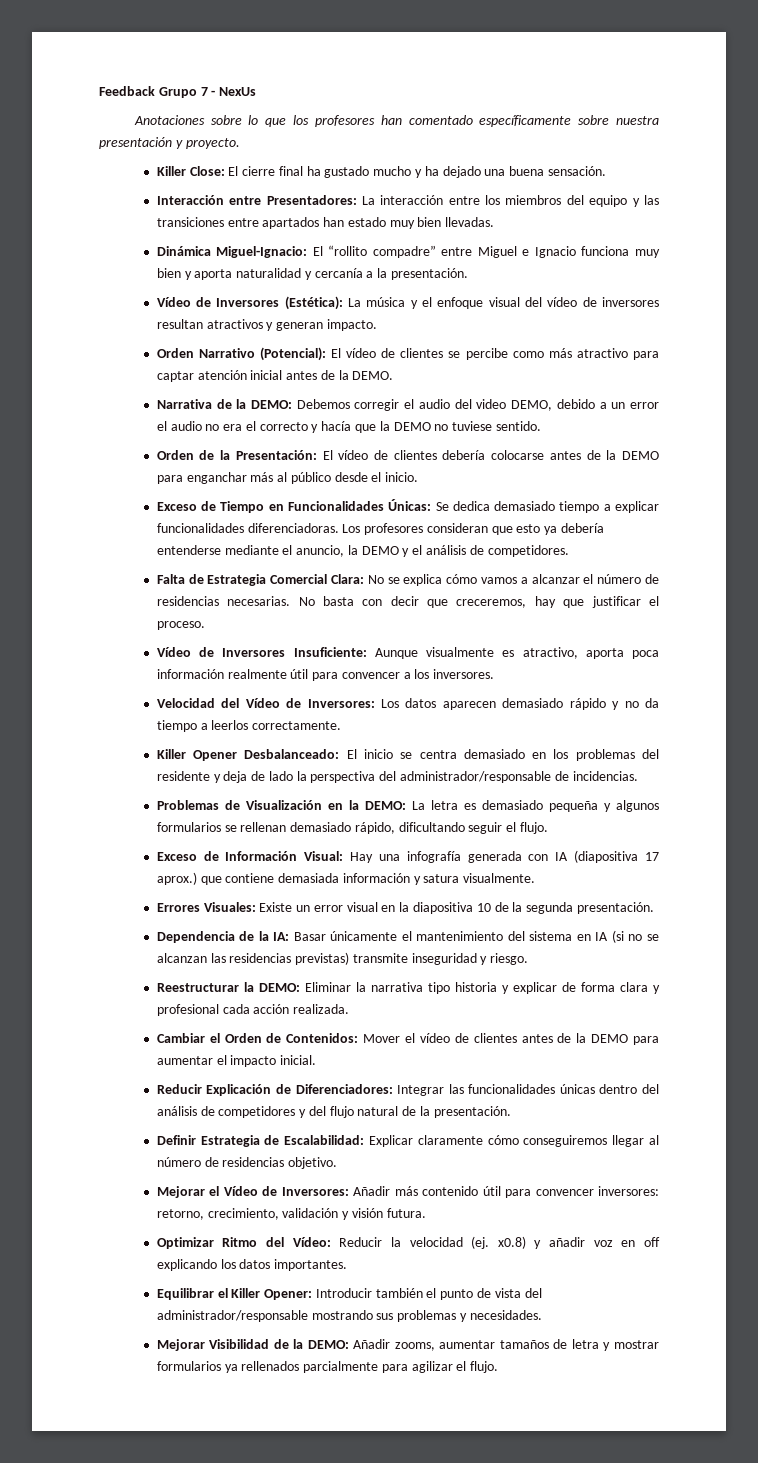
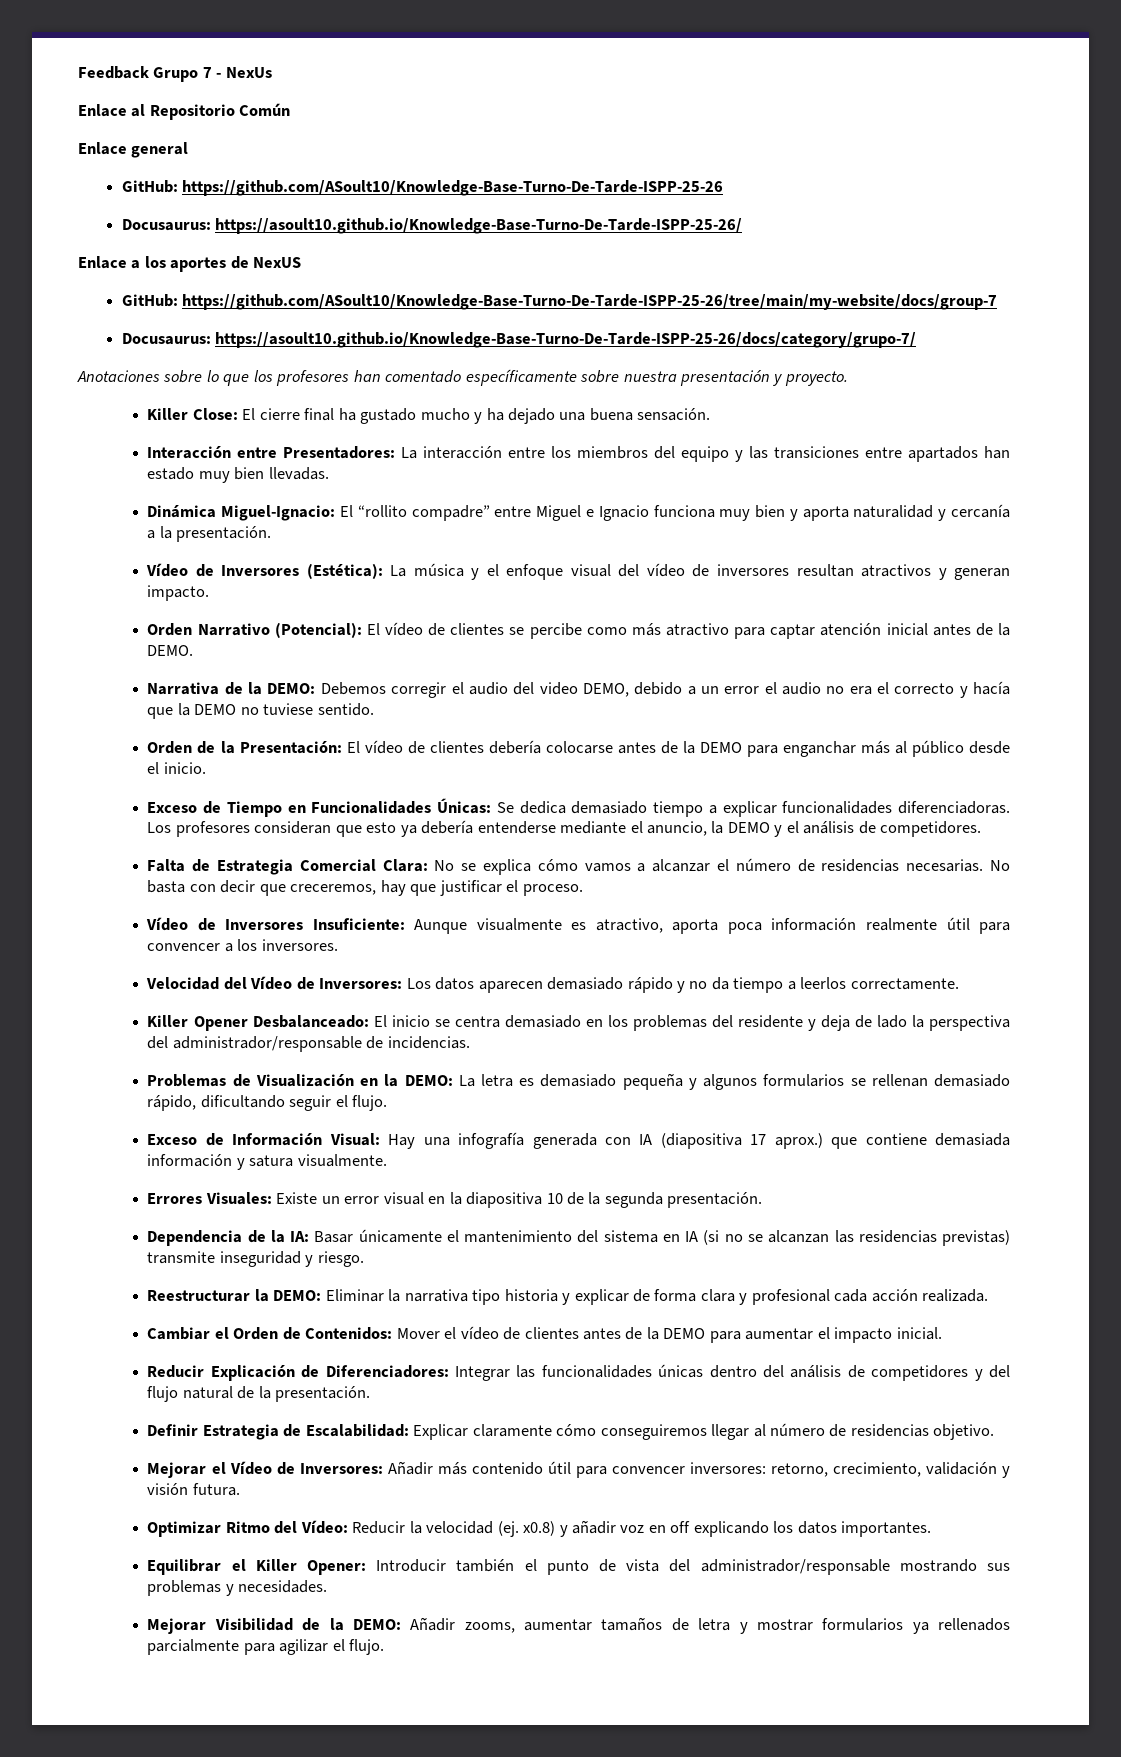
(257, 91) none -> [78,103,291,120] [78,142,189,158] [121,180,724,196] [121,218,743,234] [78,256,302,272] [121,294,998,310] [121,332,917,348] // Enlace al Repositorio Común // Enlace general // GitHub: https://github.com/ASoult10/Knowledge-Base-Turno-De-Tarde-ISPP-25-26 // Docusaurus: https://asoult10.github.io/Knowledge-Base-Turno-De-Tarde-ISPP-25-26/ // Enlace a los aportes de NexUS // GitHub: https://github.com/ASoult10/Knowledge-Base-Turno-De-Tarde-ISPP-25-26/tree/main/my-website/docs/group-7 // Docusaurus: https://asoult10.github.io/Knowledge-Base-Turno-De-Tarde-ISPP-25-26/docs/category/grupo-7/

